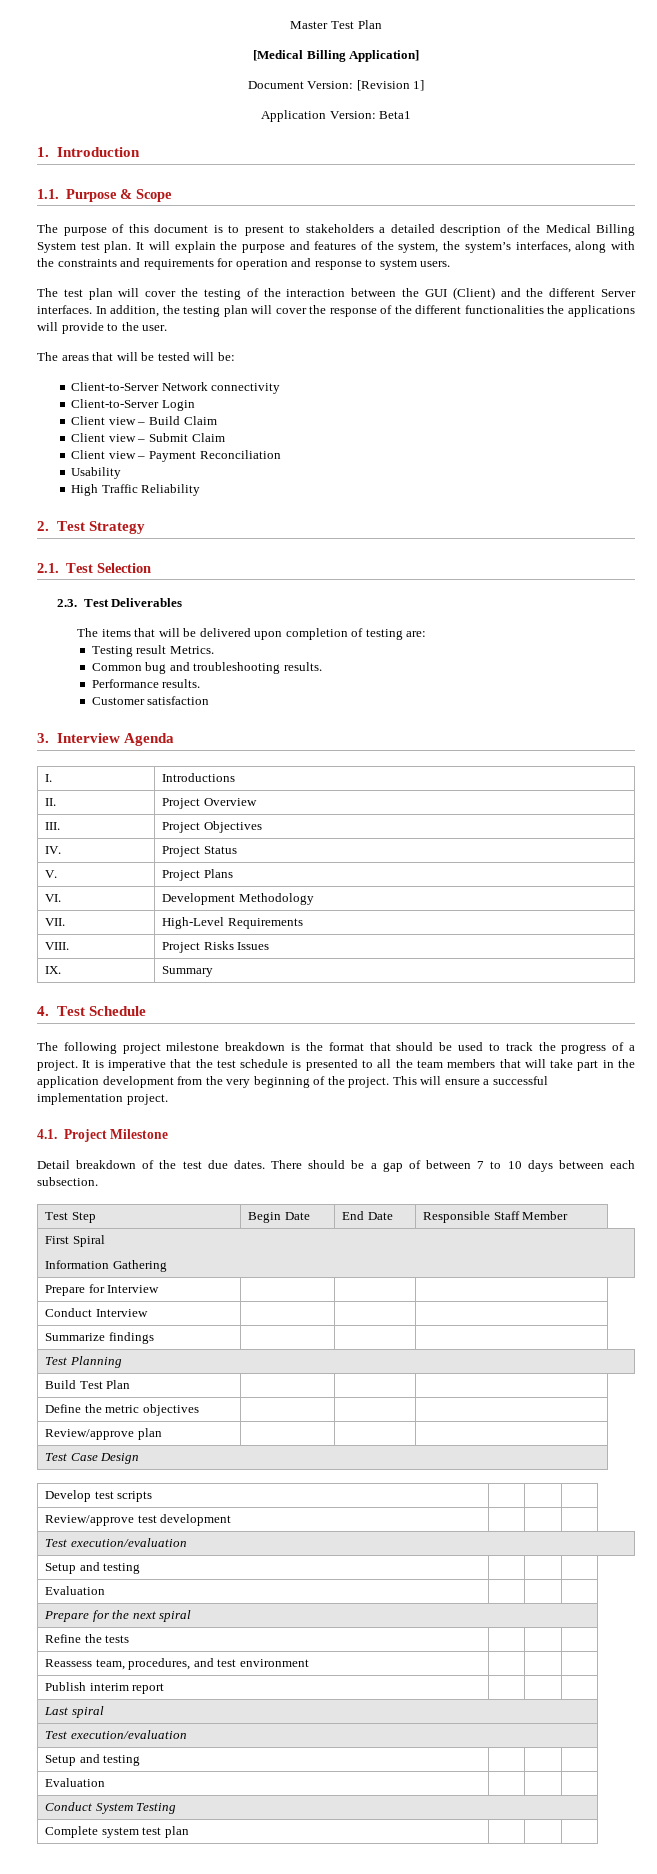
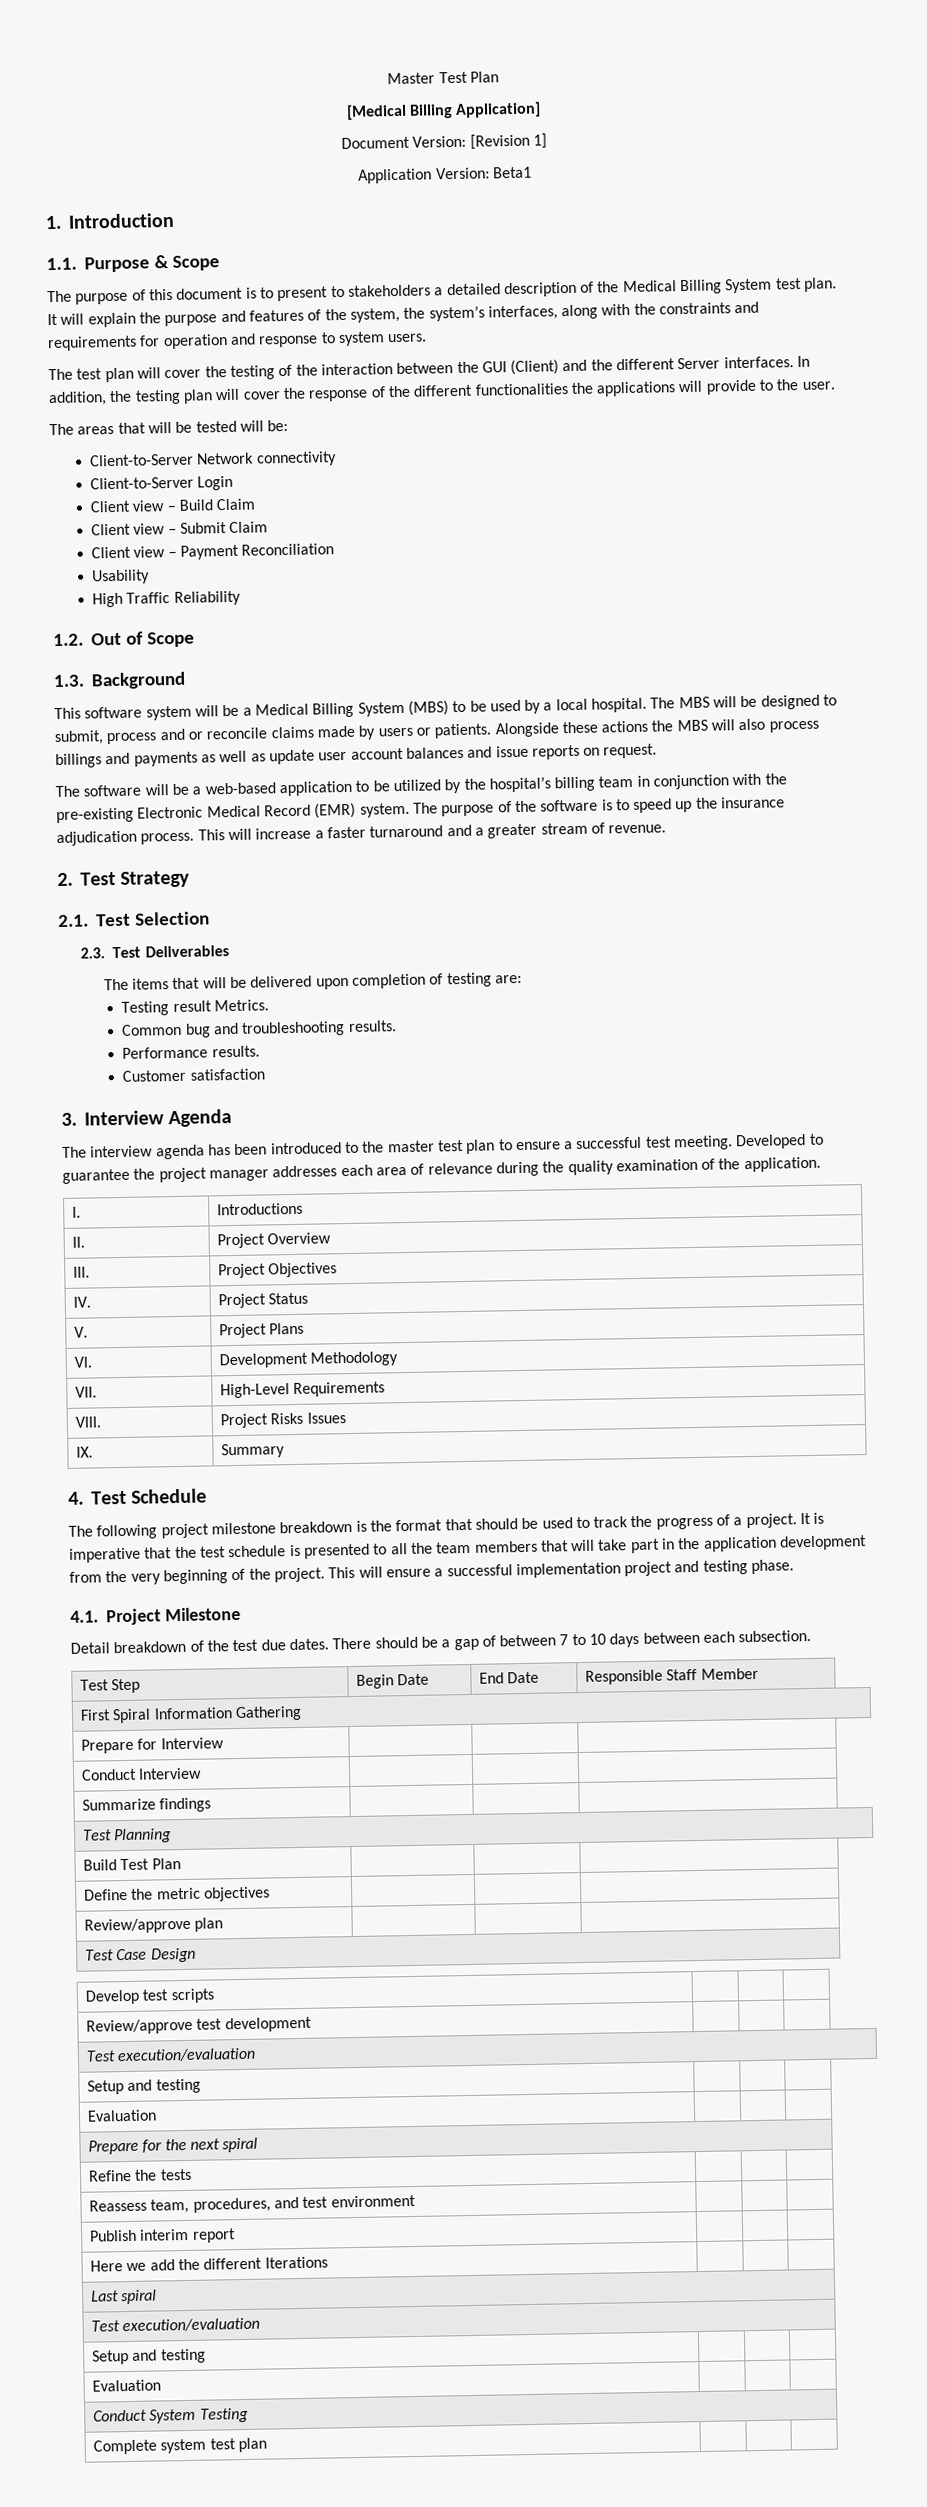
(201, 490) none -> [53,631,195,648] [53,671,186,690] [54,694,838,721] [54,718,819,746] [55,743,658,769] [55,773,787,798] [56,796,786,824] [56,822,667,847] // 1.2. Out of Scope // 1.3. Background // This software system will be a Medical Billing System (MBS) to be used by a local hospital. The MBS will be designed to submit, process and or reconcile claims made by users or patients. Alongside these actions the MBS will also process billings and payments as well as update user account balances and issue reports on request. // The software will be a web-based application to be utilized by the hospital’s billing team in conjunction with the pre-existing Electronic Medical Record (EMR) system. The purpose of the software is to speed up the insurance adjudication process. This will increase a faster turnaround and a greater stream of revenue.
(175, 739) none -> [62,1133,824,1160] [62,1156,821,1184] // The interview agenda has been introduced to the master test plan to ensure a successful test meeting. Developed to guarantee the project manager addresses each area of relevance during the quality examination of the application.
[126,1094,168,1105] project. -> [624,1559,795,1577] project and testing phase.
(105, 1241) // -> (152, 1716) none
(165, 1688) none -> [89,2256,328,2272] // Here we add the different Iterations | | |

